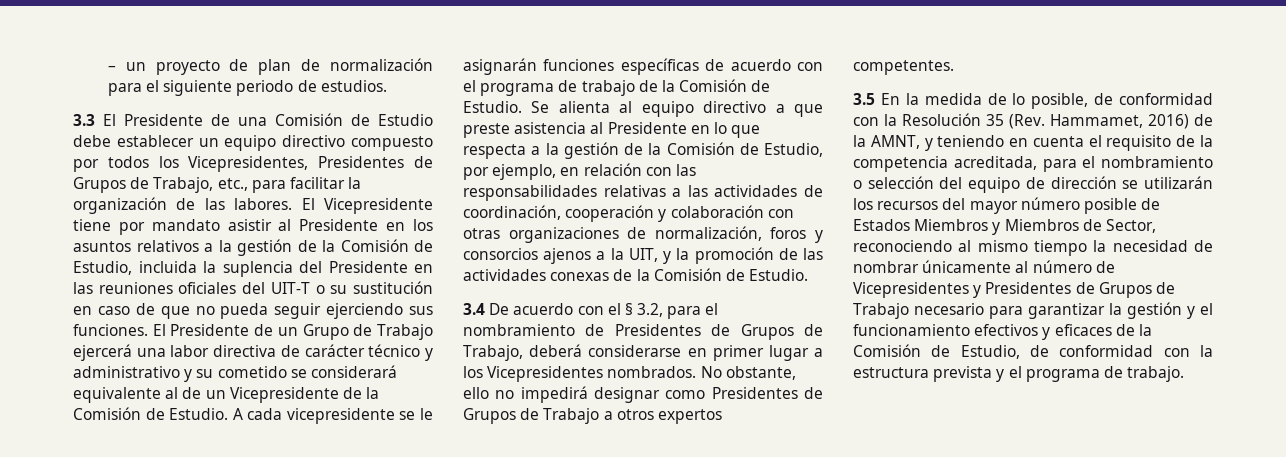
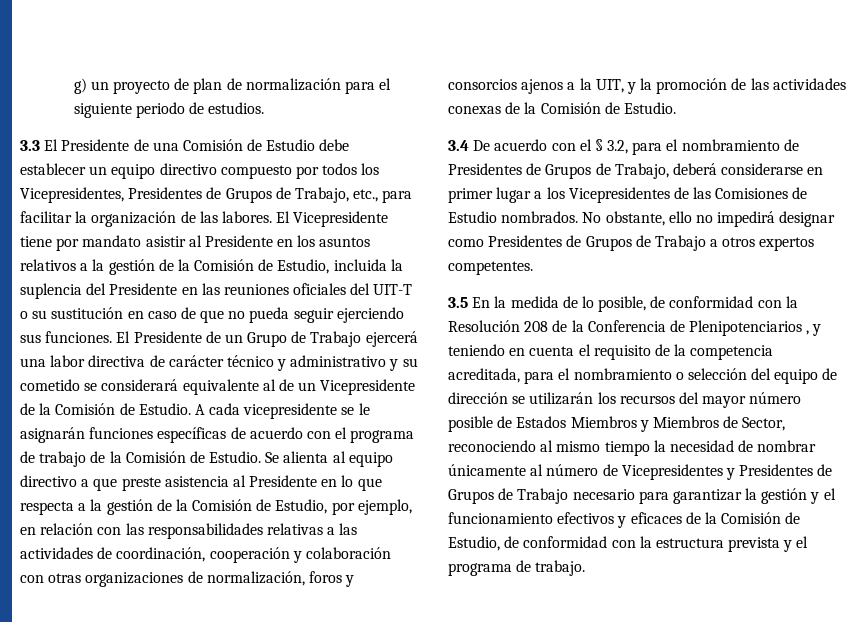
[107,66,116,71] – -> [73,78,87,94] g)
(604, 374) none -> [673,187,808,199] [448,211,497,223] de las Comisiones de Estudio
[986,114,1213,129] [853,135,920,149] 35 (Rev. Hammamet, 2016) de la AMNT, -> [524,320,810,336] 208 de la Conferencia de Plenipotenciarios ,

